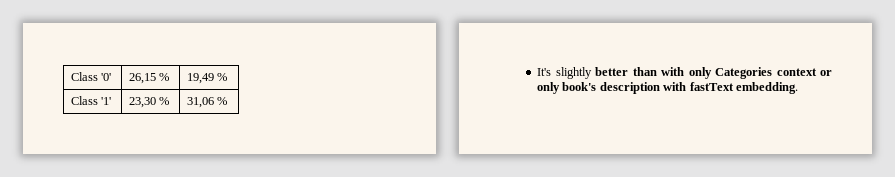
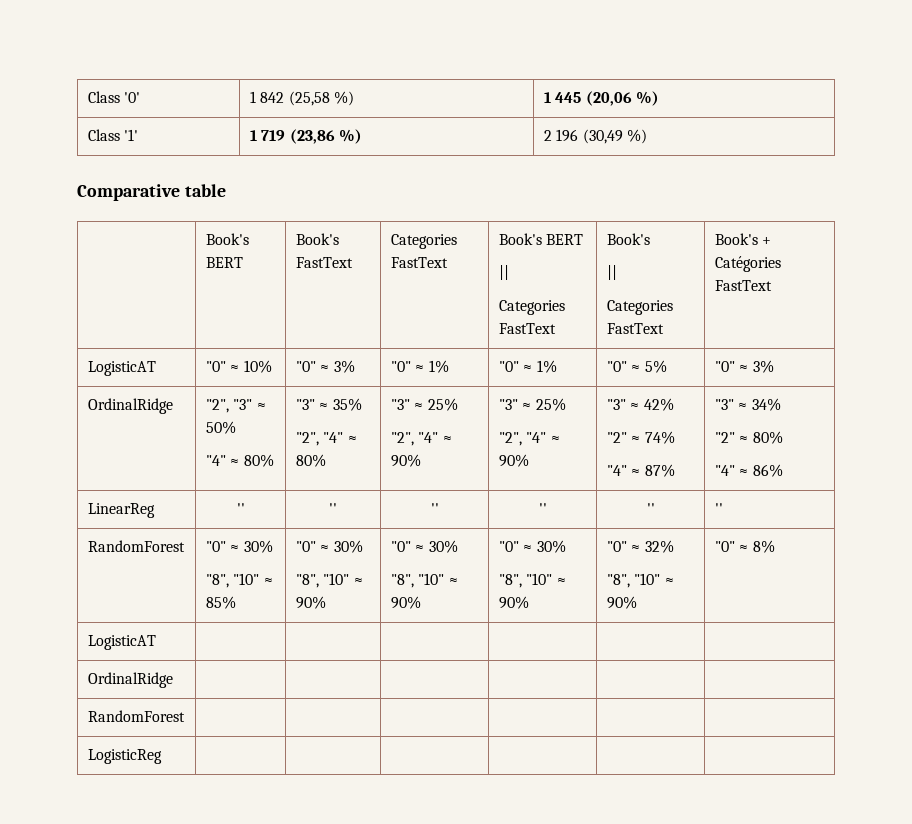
[129,73,170,84] [187,73,228,84] [71,96,112,105] [129,97,170,108] [187,97,228,108] [537,67,832,79] [537,82,798,94] 26,15 % | 19,49 % // Class '1' | 23,30 % | 31,06 % // It's slightly better than with only Categories context or only book's description with fastText embedding. -> [249,91,354,106] [543,91,659,106] [87,129,139,141] [249,129,362,144] [543,129,647,144] [77,184,226,201] [205,233,249,245] [205,257,243,268] [295,233,339,245] [295,257,353,268] [390,234,457,249] [390,257,448,268] [498,233,584,245] [498,265,509,280] [498,300,565,315] [498,323,556,334] [606,233,650,245] [606,265,617,280] [606,300,673,315] [606,323,664,334] [714,233,772,245] [714,256,781,272] [714,280,772,291] [87,361,156,376] [205,360,272,373] [295,360,355,373] [390,360,449,373] [498,360,557,373] [606,360,667,373] [714,360,774,373] [87,398,173,414] [205,399,266,413] [205,421,236,434] [205,454,274,467] [295,398,362,411] [295,432,357,446] [295,454,326,467] [390,398,458,411] [390,432,452,446] [390,454,421,467] [498,398,566,411] [498,432,560,446] [498,454,529,467] [606,398,674,411] [606,431,675,444] [606,464,675,477] [714,398,781,411] [714,431,783,444] [714,464,783,477] [87,503,155,518] [236,503,245,514] [329,503,337,514] [430,503,439,514] [538,503,547,514] [646,503,655,514] [714,503,723,514] [87,540,185,552] [205,540,273,553] [205,573,273,588] [205,596,236,609] [295,540,363,553] [295,573,363,588] [295,596,326,609] [390,540,458,553] [390,573,458,588] [390,596,421,609] [498,540,566,553] [498,573,566,588] [498,596,529,609] [606,540,674,553] [606,573,674,588] [606,596,637,609] [714,540,775,553] [87,635,156,650] [87,672,173,688] [87,710,185,722] [87,749,162,764] 1 842 (25,58 %) | 1 445 (20,06 %) // Class '1' | 1 719 (23,86 %) | 2 196 (30,49 %) // Comparative table // | Book's BERT | Book's FastText | Categories FastText | Book's BERT // || // Categories FastText | Book's // || // Categories FastText | Book's + Catégories FastText // LogisticAT | "0" ≈ 10% | "0" ≈ 3% | "0" ≈ 1% | "0" ≈ 1% | "0" ≈ 5% | "0" ≈ 3% // OrdinalRidge | "2", "3" ≈ 50% // "4" ≈ 80% | "3" ≈ 35% // "2", "4" ≈ 80% | "3" ≈ 25% // "2", "4" ≈ 90% | "3" ≈ 25% // "2", "4" ≈ 90% | "3" ≈ 42% // "2" ≈ 74% // "4" ≈ 87% | "3" ≈ 34% // "2" ≈ 80% // "4" ≈ 86% // LinearReg | '' | '' | '' | '' | '' | '' // RandomForest | "0" ≈ 30% // "8", "10" ≈ 85% | "0" ≈ 30% // "8", "10" ≈ 90% | "0" ≈ 30% // "8", "10" ≈ 90% | "0" ≈ 30% // "8", "10" ≈ 90% | "0" ≈ 32% // "8", "10" ≈ 90% | "0" ≈ 8% // LogisticAT | | | | | | // OrdinalRidge | | | | | | // RandomForest | | | | | | // LogisticReg | | | | | |

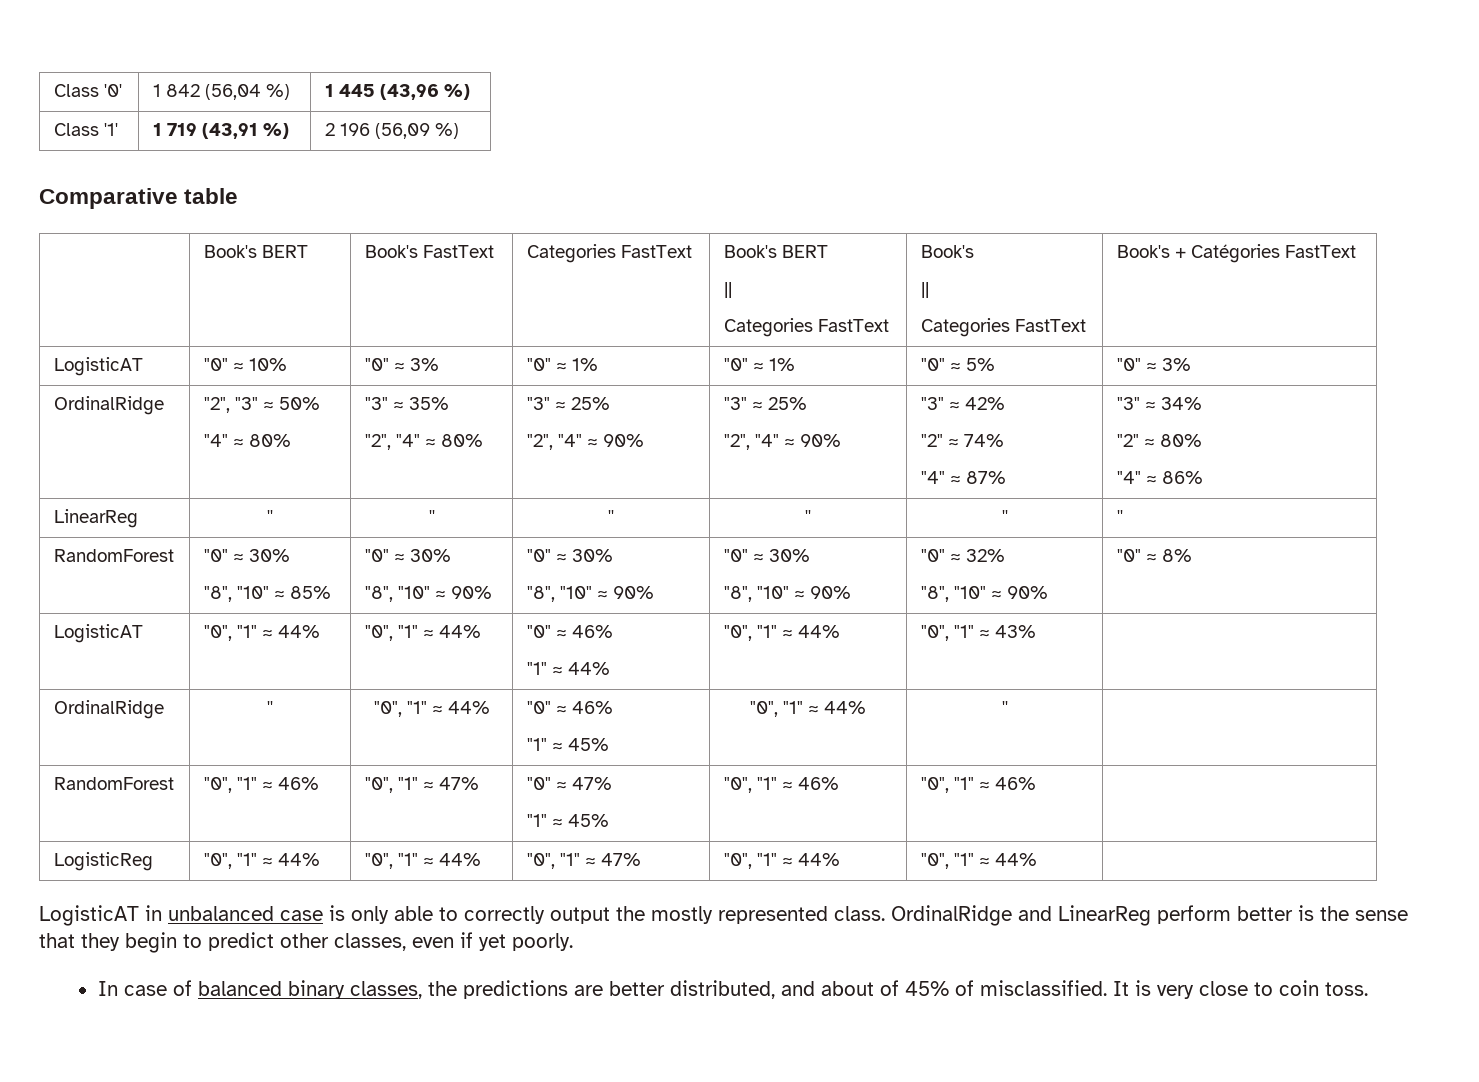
[288,91,330,106] (25,58 -> [204,84,261,100] (56,04
[585,91,632,106] (20,06 -> [379,84,439,100] (43,96
[289,129,335,144] (23,86 -> [201,123,258,139] (43,91
[582,129,623,144] (30,49 -> [374,123,430,139] (56,09
[87,672,173,688] [87,710,185,722] [87,749,162,764] | | | | | // OrdinalRidge | | | | | | // RandomForest | | | | | | // LogisticReg | | | | | | -> [203,625,320,641] [364,625,481,641] [526,625,613,638] [526,662,610,675] [723,625,840,641] [920,625,1036,641] [53,700,164,719] [267,701,273,714] [373,701,490,717] [526,701,613,714] [526,738,609,751] [750,701,866,717] [1001,701,1008,714] [53,777,174,790] [203,777,319,793] [364,777,479,793] [526,777,612,790] [526,814,609,827] [723,777,839,793] [920,777,1036,793] [53,852,153,871] [203,853,320,869] [364,853,481,869] [526,853,641,869] [723,853,840,869] [920,853,1037,869] [39,905,1408,926] [39,932,573,953] [97,980,1368,999] "0", "1" ≈ 44% | "0", "1" ≈ 44% | "0" ≈ 46% // "1" ≈ 44% | "0", "1" ≈ 44% | "0", "1" ≈ 43% | // OrdinalRidge | '' | "0", "1" ≈ 44% | "0" ≈ 46% // "1" ≈ 45% | "0", "1" ≈ 44% | '' | // RandomForest | "0", "1" ≈ 46% | "0", "1" ≈ 47% | "0" ≈ 47% // "1" ≈ 45% | "0", "1" ≈ 46% | "0", "1" ≈ 46% | // LogisticReg | "0", "1" ≈ 44% | "0", "1" ≈ 44% | "0", "1" ≈ 47% | "0", "1" ≈ 44% | "0", "1" ≈ 44% | // LogisticAT in unbalanced case is only able to correctly output the mostly represented class. OrdinalRidge and LinearReg perform better is the sense that they begin to predict other classes, even if yet poorly. // In case of balanced binary classes, the predictions are better distributed, and about of 45% of misclassified. It is very close to coin toss.

